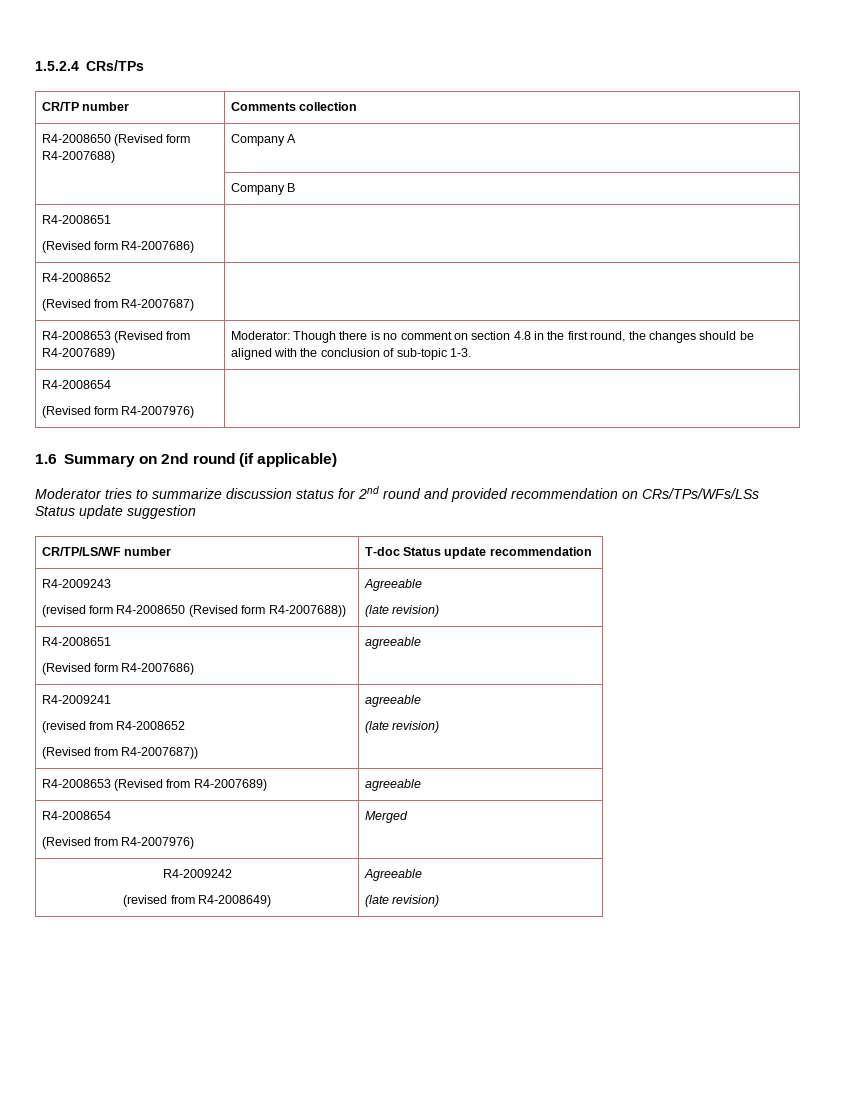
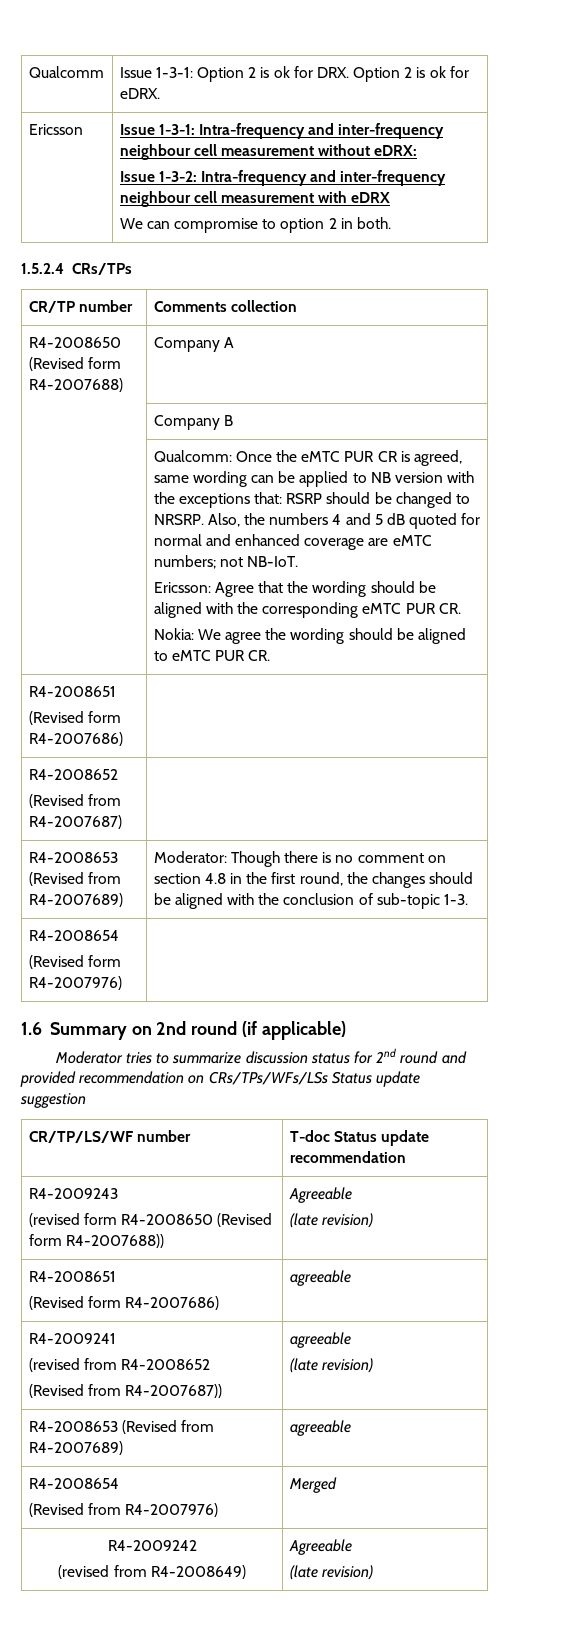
(35, 66) none -> [28,66,104,78] [119,66,469,82] [119,88,160,99] [28,124,83,135] [119,123,445,139] [119,144,418,160] [119,170,447,186] [119,191,391,207] [119,217,391,233] Qualcomm | Issue 1-3-1: Option 2 is ok for DRX. Option 2 is ok for eDRX. // Ericsson | Issue 1-3-1: Intra-frequency and inter-frequency neighbour cell measurement without eDRX: // Issue 1-3-2: Intra-frequency and inter-frequency neighbour cell measurement with eDRX // We can compromise to option 2 in both. //
(296, 187) none -> [153,450,462,466] [153,471,475,487] [153,492,470,508] [153,513,481,529] [153,534,432,550] [153,555,298,569] [153,581,436,597] [153,602,461,618] [153,628,466,644] [153,650,271,661] // | Qualcomm: Once the eMTC PUR CR is agreed, same wording can be applied to NB version with the exceptions that: RSRP should be changed to NRSRP. Also, the numbers 4 and 5 dB quoted for normal and enhanced coverage are eMTC numbers; not NB-IoT. // Ericsson: Agree that the wording should be aligned with the corresponding eMTC PUR CR. // Nokia: We agree the wording should be aligned to eMTC PUR CR.

